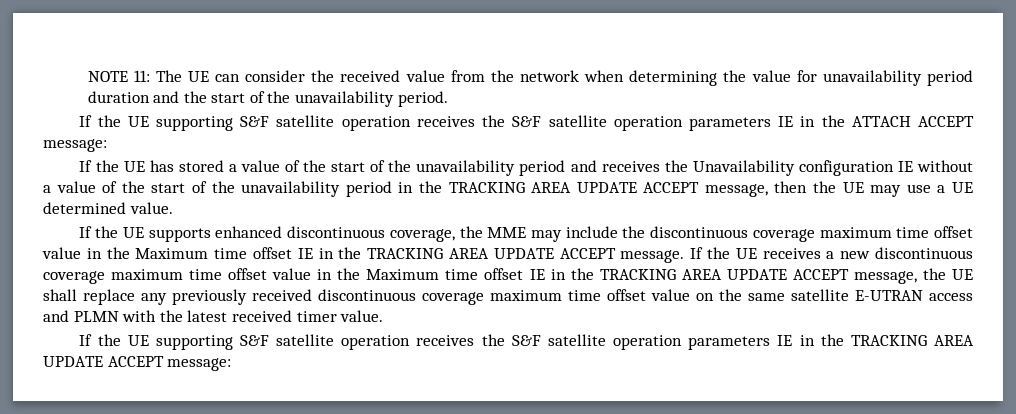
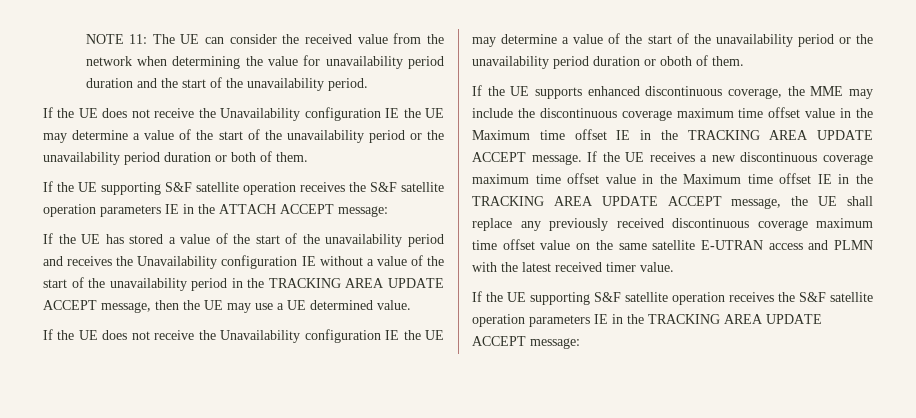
(448, 99) none -> [43,107,444,121] [43,129,444,143] [43,151,308,165] // If the UE does not receive the Unavailability configuration IE the UE may determine a value of the start of the unavailability period or the unavailability period duration or both of them.
(173, 208) none -> [43,329,444,343] [472,33,873,47] [472,55,744,69] // If the UE does not receive the Unavailability configuration IE the UE may determine a value of the start of the unavailability period or the unavailability period duration or oboth of them.

